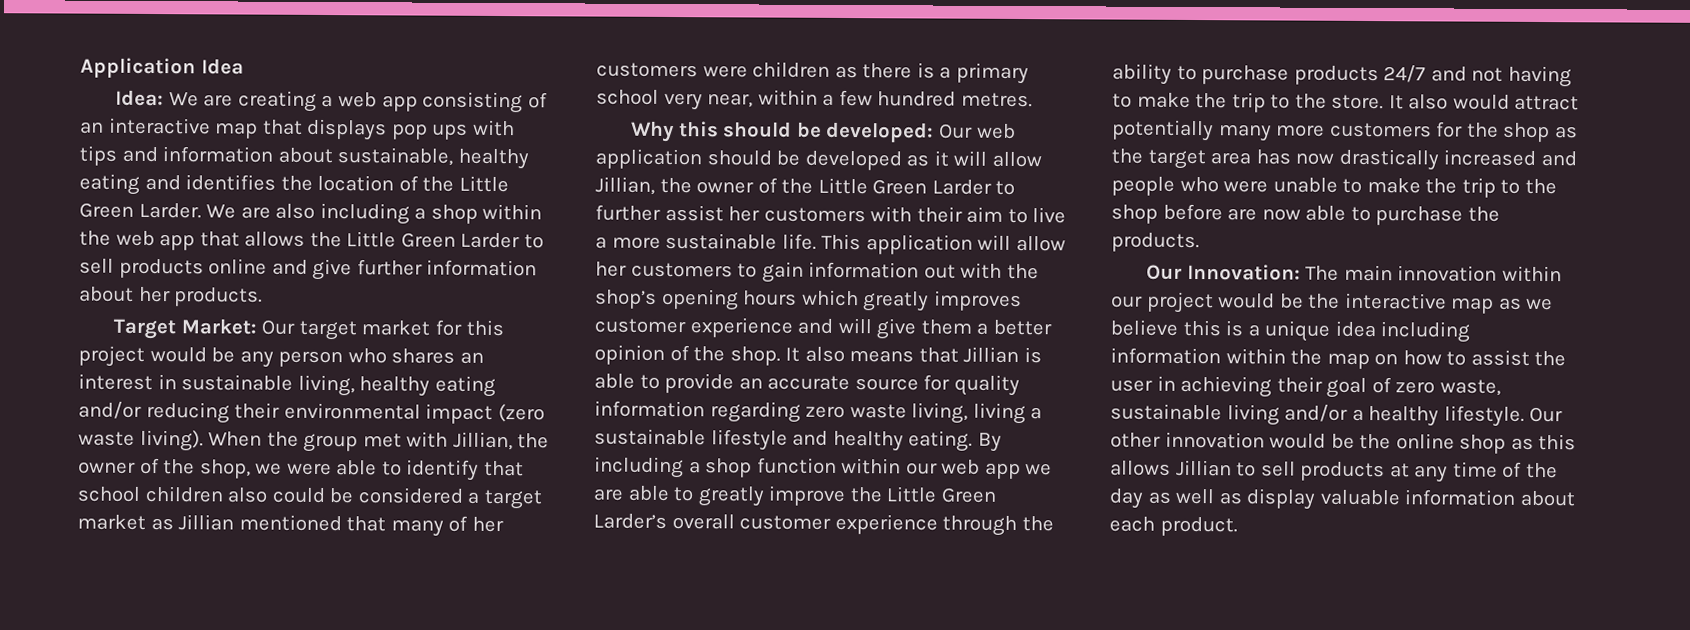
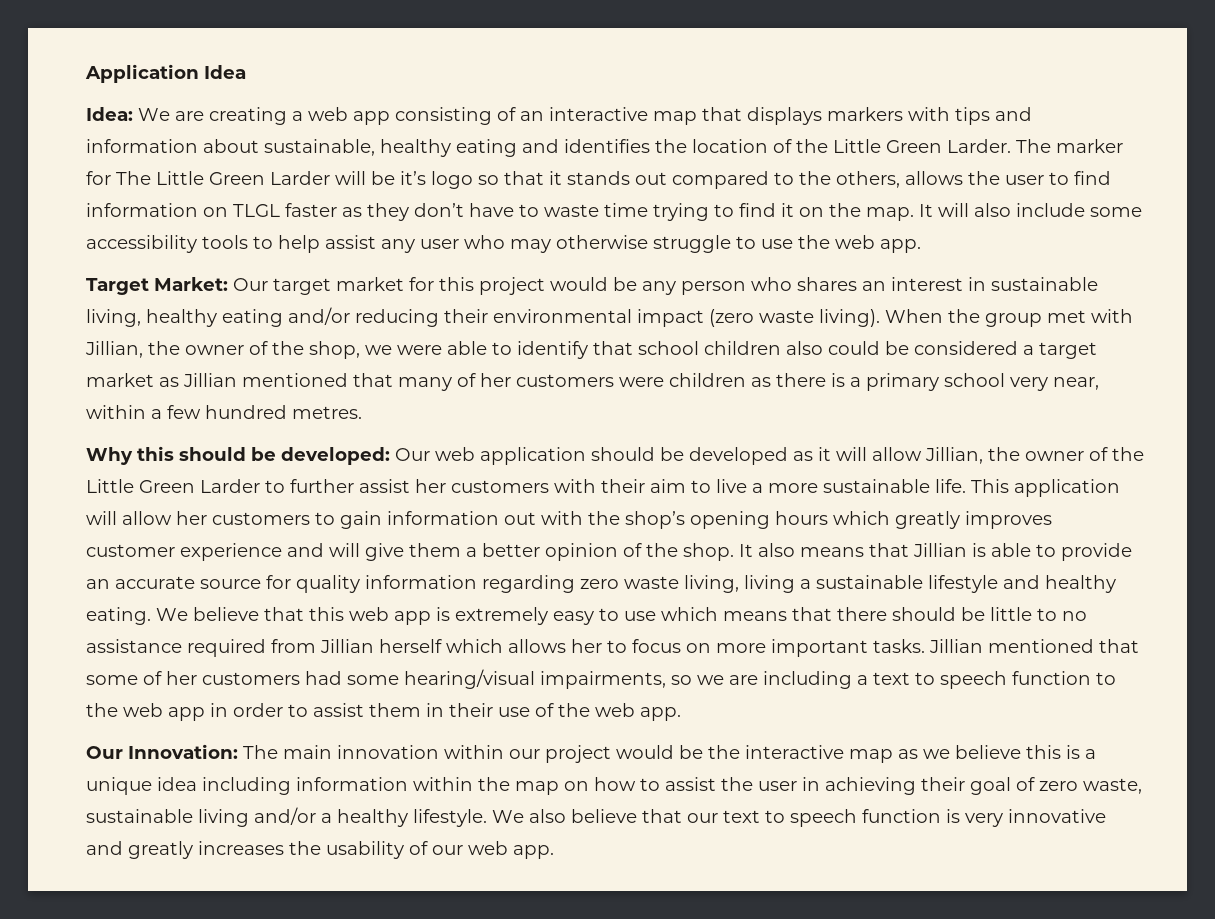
[391,123,469,140] pop ups -> [827,107,903,121] markers
[206,202,543,225] [79,230,544,251] [79,258,538,281] [79,286,264,307] We are also including a shop within the web app that allows the Little Green Larder to sell products online and give further information about her products. -> [1016,139,1123,153] [86,171,1111,189] [86,203,1142,221] [86,235,921,253] The marker for The Little Green Larder will be it’s logo so that it stands out compared to the others, allows the user to find information on TLGL faster as they don’t have to waste time trying to find it on the map. It will also include some accessibility tools to help assist any user who may otherwise struggle to use the web app.
[977,432,1002,452] [594,456,1053,480] [593,485,997,507] [593,513,1054,536] [1112,63,1572,88] [1112,92,1580,113] [1112,119,1578,143] [1111,148,1577,171] [1111,176,1557,198] [1111,203,1500,226] [1111,232,1200,253] By including a shop function within our web app we are able to greatly improve the Little Green Larder’s overall customer experience through the ability to purchase products 24/7 and not having to make the trip to the store. It also would attract potentially many more customers for the shop as the target area has now drastically increased and people who were unable to make the trip to the shop before are now able to purchase the products. -> [156,607,1087,625] [86,639,1139,657] [86,669,1116,689] [86,703,681,721] We believe that this web app is extremely easy to use which means that there should be little to no assistance required from Jillian herself which allows her to focus on more important tasks. Jillian mentioned that some of her customers had some hearing/visual impairments, so we are including a text to speech function to the web app in order to assist them in their use of the web app.
[1529,406,1564,423] [1110,431,1577,454] [1110,459,1558,483] [1109,488,1575,510] [1109,516,1238,537] Our other innovation would be the online shop as this allows Jillian to sell products at any time of the day as well as display valuable information about each product. -> [492,809,1106,827] [86,841,554,859] We also believe that our text to speech function is very innovative and greatly increases the usability of our web app.

